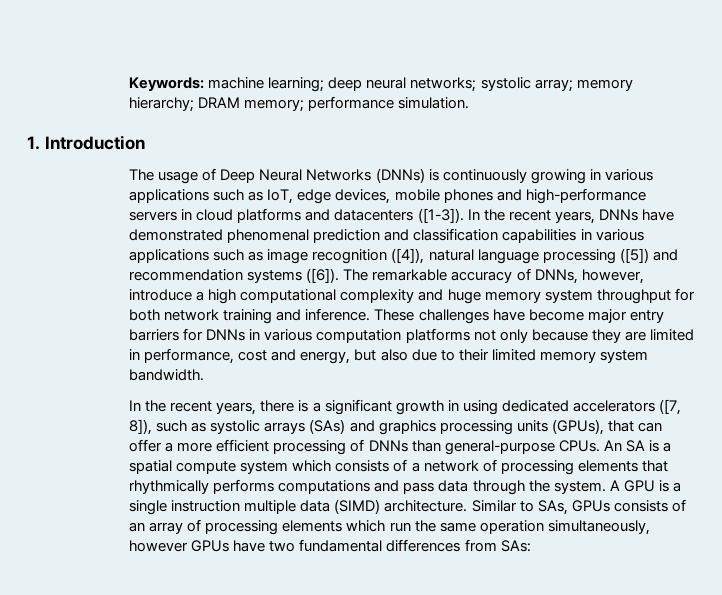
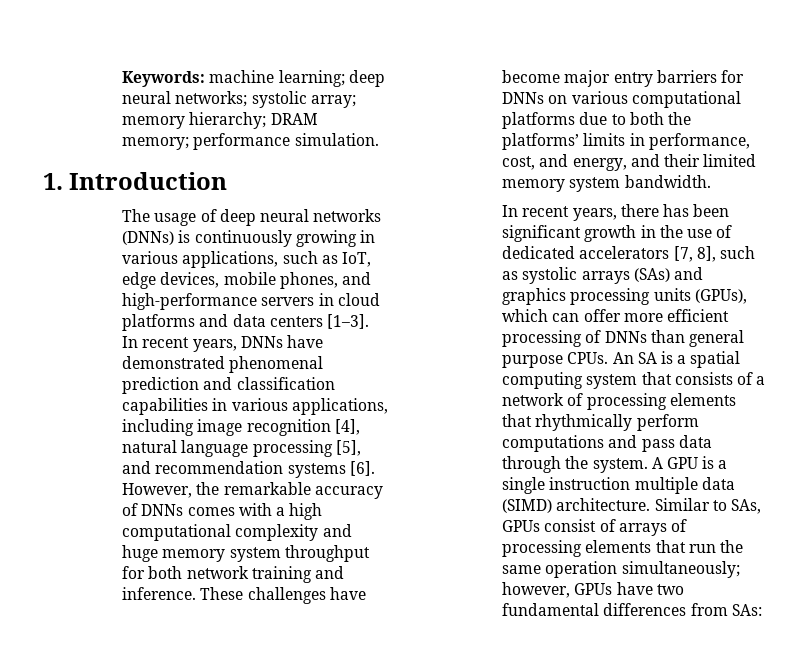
[220,169,372,183] Deep Neural Networks -> [219,209,382,226] deep neural networks
[129,189,210,203] applications -> [182,251,279,268] applications,
[443,189,493,203] phones -> [279,272,338,289] phones,
[334,208,505,223] datacenters ([1-3]). In the -> [232,314,369,329] [122,336,139,348] data centers [1–3]. In
[129,249,264,263] applications such as -> [291,398,388,415] [122,419,195,436] applications, including
[391,248,425,264] ([4]), -> [334,419,360,435] [4],
[619,248,649,263] ([5]) -> [335,440,361,456] [5],
[306,268,644,284] [129,289,193,301] ([6]). The remarkable accuracy of DNNs, however, introduce -> [349,461,375,476] [122,482,383,499] [122,503,272,516] [6]. However, the remarkable accuracy of DNNs comes with
[249,328,694,343] in various computation platforms not only because they are limited -> [548,91,741,108] [502,112,691,129] [502,133,626,150] on various computational platforms due to both the platforms’ limits
[238,350,268,361] cost -> [502,156,536,170] cost,
[354,349,455,361] but also due to -> [630,154,660,167] and
[145,400,167,412] the -> (519, 211) none
[298,400,321,412] is a -> [662,204,730,217] has been
[462,399,681,415] [129,419,153,435] using dedicated accelerators ([7, 8]), -> [659,225,733,238] [502,246,716,262] the use of dedicated accelerators [7, 8],
[607,420,634,432] that -> [502,309,549,322] which
[165,442,174,452] a -> (621, 315) none
[444,440,555,455] general-purpose -> [688,330,744,347] [502,355,564,368] general purpose
[176,460,332,474] compute system which -> [502,372,672,389] computing system that
[213,479,275,494] performs -> [636,414,699,431] perform
[613,499,686,512] [129,519,386,535] consists of an array of processing elements which -> [544,519,687,536] [502,540,686,557] consist of arrays of processing elements that
[547,520,650,535] [129,540,189,552] simultaneously, however -> [621,561,740,578] [502,582,571,598] simultaneously; however,

